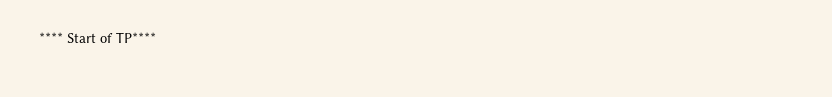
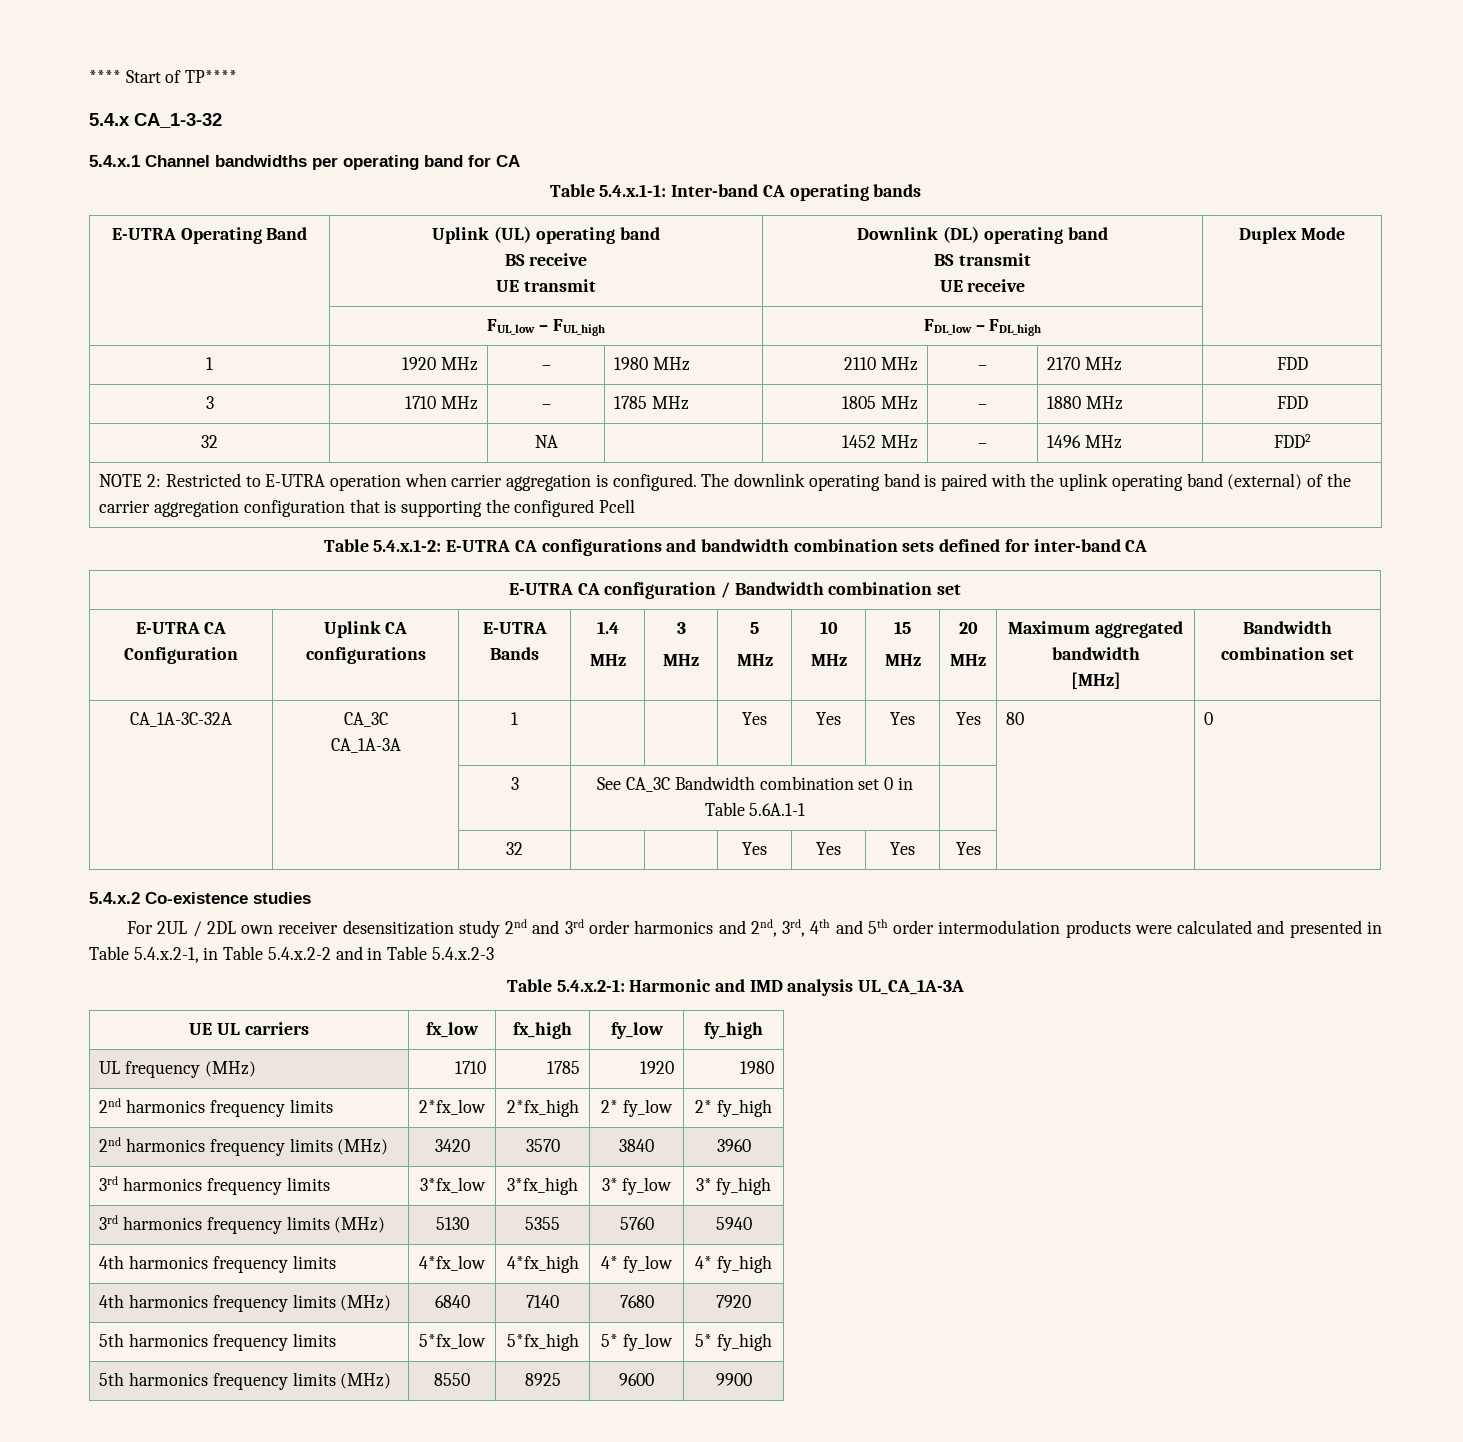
(156, 37) none -> [89,113,222,128] [89,155,520,170] [549,184,922,201] [111,227,308,244] [432,226,660,244] [504,253,588,266] [496,279,596,292] [857,226,1108,244] [934,253,1031,266] [939,279,1026,292] [1239,227,1345,244] [487,319,605,336] [923,319,1042,336] [206,357,213,370] [401,357,478,371] [541,365,551,370] [614,357,691,371] [843,357,918,371] [978,365,987,370] [1047,357,1123,371] [1276,357,1308,370] [205,396,214,409] [404,396,478,410] [541,404,551,409] [614,396,690,410] [841,396,918,410] [978,404,987,409] [1047,396,1124,410] [1276,396,1308,409] [201,435,218,448] [534,435,558,448] [841,435,918,449] [978,443,987,448] [1047,435,1123,449] [1273,434,1311,448] [99,473,1351,491] [99,499,636,517] [323,539,1148,556] [508,582,962,599] [135,622,227,634] [124,647,238,664] [323,621,408,638] [305,647,426,664] [482,622,547,634] [490,647,539,660] [596,621,619,634] [589,654,626,666] [676,622,686,634] [663,654,699,666] [750,622,759,634] [736,654,773,666] [819,621,838,634] [810,654,847,666] [894,621,911,634] [884,654,921,666] [958,622,978,634] [950,654,986,666] [1008,621,1183,638] [1051,647,1140,660] [1070,672,1121,689] [1243,621,1332,634] [1221,647,1354,660] [130,712,232,727] [343,712,388,727] [330,738,401,753] [511,712,518,725] [742,712,767,725] [816,712,841,725] [890,712,915,725] [955,712,981,725] [1006,712,1025,725] [1204,712,1214,725] [510,777,519,790] [597,776,913,792] [704,802,806,816] [506,842,523,855] [742,842,767,855] [816,842,841,855] [890,842,915,855] [955,842,981,855] [89,892,311,904] [127,919,1383,938] [89,946,494,963] [506,979,965,996] [189,1022,309,1035] [426,1022,479,1038] [513,1022,572,1039] [610,1022,664,1039] [704,1022,763,1039] [99,1061,256,1078] [454,1061,486,1074] [546,1061,580,1074] [639,1061,674,1074] [739,1061,774,1074] [99,1098,333,1117] [419,1099,486,1115] [506,1099,579,1117] [601,1099,673,1117] [695,1099,772,1117] [99,1137,389,1156] [434,1139,470,1152] [525,1139,560,1152] [619,1139,654,1152] [716,1139,751,1152] [99,1176,330,1195] [419,1177,486,1193] [507,1177,578,1195] [601,1177,673,1195] [695,1177,772,1195] [99,1215,386,1234] [435,1217,469,1230] [525,1217,560,1230] [619,1217,654,1230] [715,1217,752,1230] [99,1255,336,1273] [419,1255,486,1271] [506,1255,579,1273] [601,1255,673,1273] [695,1255,772,1273] [99,1294,392,1312] [434,1295,470,1308] [526,1295,559,1308] [619,1295,654,1308] [716,1295,751,1308] [99,1333,336,1351] [419,1333,486,1349] [506,1333,579,1351] [601,1333,673,1351] [695,1333,772,1351] [99,1372,392,1390] [434,1373,470,1386] [524,1373,561,1386] [619,1373,654,1386] [715,1373,752,1386] // 5.4.x CA_1-3-32 // 5.4.x.1 Channel bandwidths per operating band for CA // Table 5.4.x.1-1: Inter-band CA operating bands // E-UTRA Operating Band | Uplink (UL) operating band // BS receive // UE transmit | Downlink (DL) operating band // BS transmit // UE receive | Duplex Mode // | FUL_low – FUL_high | FDL_low – FDL_high | // 1 | 1920 MHz | – | 1980 MHz | 2110 MHz | – | 2170 MHz | FDD // 3 | 1710 MHz | – | 1785 MHz | 1805 MHz | – | 1880 MHz | FDD // 32 | | NA | | 1452 MHz | – | 1496 MHz | FDD2 // NOTE 2: Restricted to E-UTRA operation when carrier aggregation is configured. The downlink operating band is paired with the uplink operating band (external) of the carrier aggregation configuration that is supporting the configured Pcell // Table 5.4.x.1-2: E-UTRA CA configurations and bandwidth combination sets defined for inter-band CA // E-UTRA CA configuration / Bandwidth combination set // E-UTRA CA Configuration | Uplink CA configurations | E-UTRA Bands | 1.4 // MHz | 3 // MHz | 5 // MHz | 10 // MHz | 15 // MHz | 20 // MHz | Maximum aggregated bandwidth // [MHz] | Bandwidth combination set // CA_1A-3C-32A | CA_3C // CA_1A-3A | 1 | | | Yes | Yes | Yes | Yes | 80 | 0 // | | 3 | See CA_3C Bandwidth combination set 0 in Table 5.6A.1-1 | | | // | | 32 | | | Yes | Yes | Yes | Yes | | // 5.4.x.2 Co-existence studies // For 2UL / 2DL own receiver desensitization study 2nd and 3rd order harmonics and 2nd, 3rd, 4th and 5th order intermodulation products were calculated and presented in Table 5.4.x.2-1, in Table 5.4.x.2-2 and in Table 5.4.x.2-3 // Table 5.4.x.2-1: Harmonic and IMD analysis UL_CA_1A-3A // UE UL carriers | fx_low | fx_high | fy_low | fy_high // UL frequency (MHz) | 1710 | 1785 | 1920 | 1980 // 2nd harmonics frequency limits | 2*fx_low | 2*fx_high | 2* fy_low | 2* fy_high // 2nd harmonics frequency limits (MHz) | 3420 | 3570 | 3840 | 3960 // 3rd harmonics frequency limits | 3*fx_low | 3*fx_high | 3* fy_low | 3* fy_high // 3rd harmonics frequency limits (MHz) | 5130 | 5355 | 5760 | 5940 // 4th harmonics frequency limits | 4*fx_low | 4*fx_high | 4* fy_low | 4* fy_high // 4th harmonics frequency limits (MHz) | 6840 | 7140 | 7680 | 7920 // 5th harmonics frequency limits | 5*fx_low | 5*fx_high | 5* fy_low | 5* fy_high // 5th harmonics frequency limits (MHz) | 8550 | 8925 | 9600 | 9900

